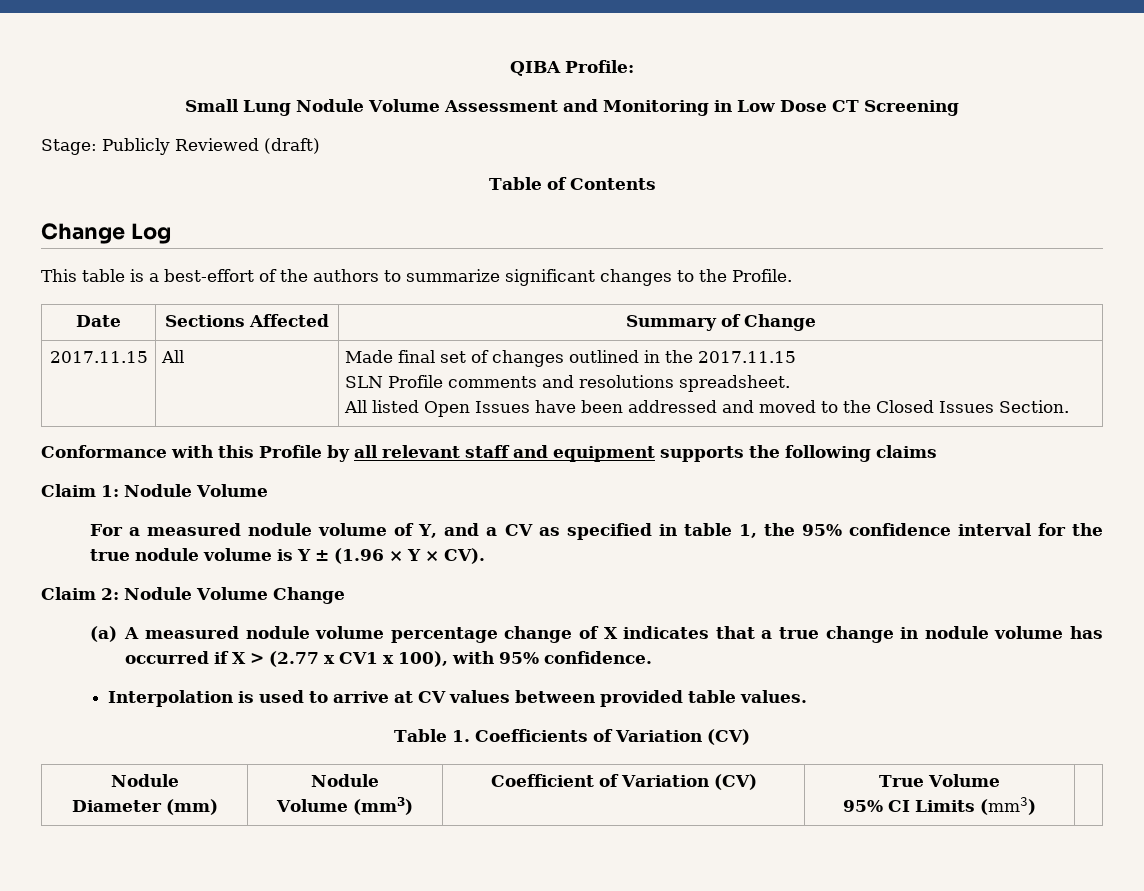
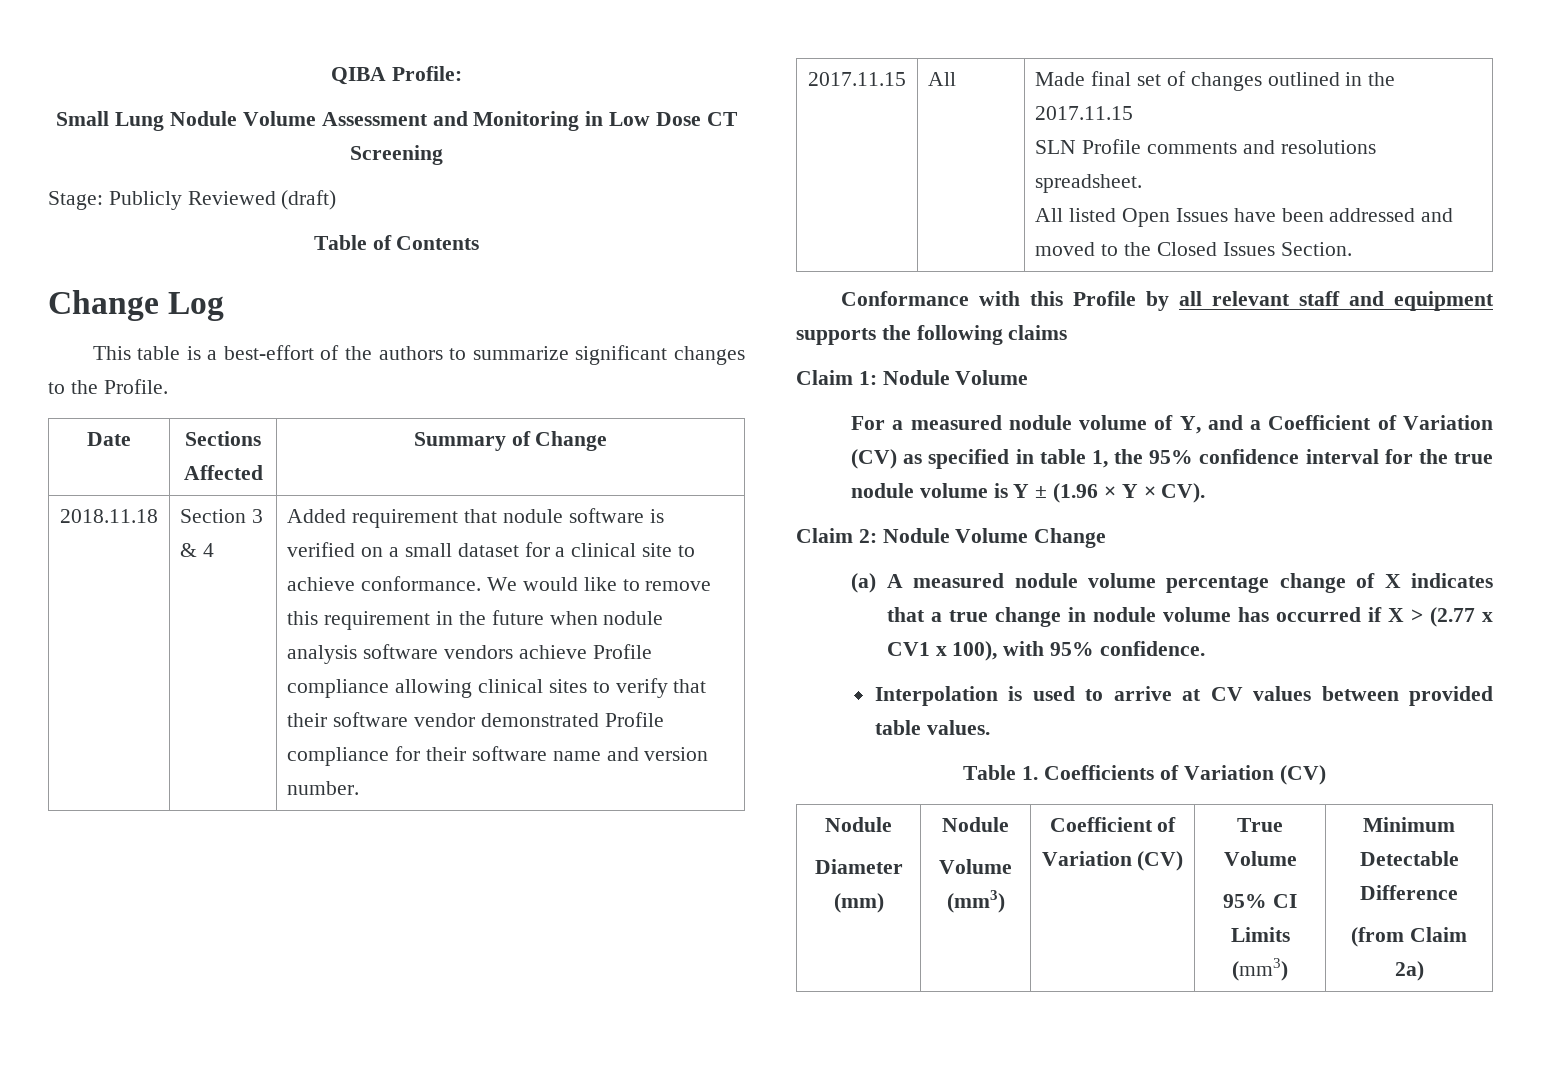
(816, 322) none -> [60,509,158,523] [180,509,264,523] [180,543,215,557] [287,508,664,528] [287,542,695,557] [287,576,712,591] [287,610,664,630] [287,644,652,664] [287,678,707,698] [287,712,664,727] [287,746,709,766] [287,781,360,795] // 2018.11.18 | Section 3 & 4 | Added requirement that nodule software is verified on a small dataset for a clinical site to achieve conformance. We would like to remove this requirement in the future when nodule analysis software vendors achieve Profile compliance allowing clinical sites to verify that their software vendor demonstrated Profile compliance for their software name and version number.
[504,524,533,536] CV -> [1268,415,1493,430] [851,449,898,469] Coefficient of Variation (CV)
(1036, 806) none -> [1363,817,1455,832] [1359,851,1459,866] [1360,885,1458,900] [1351,927,1467,947] [1394,961,1424,981] Minimum Detectable Difference // (from Claim 2a)

